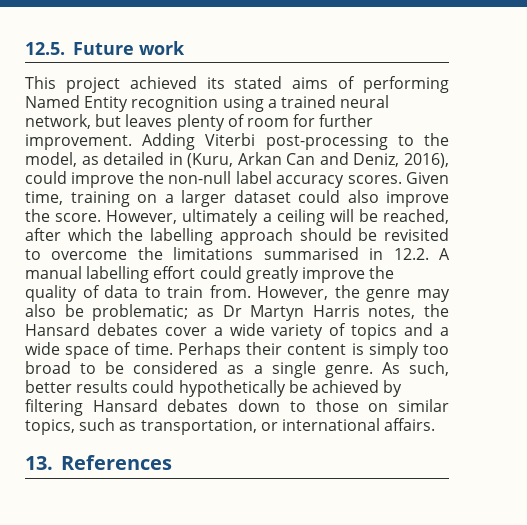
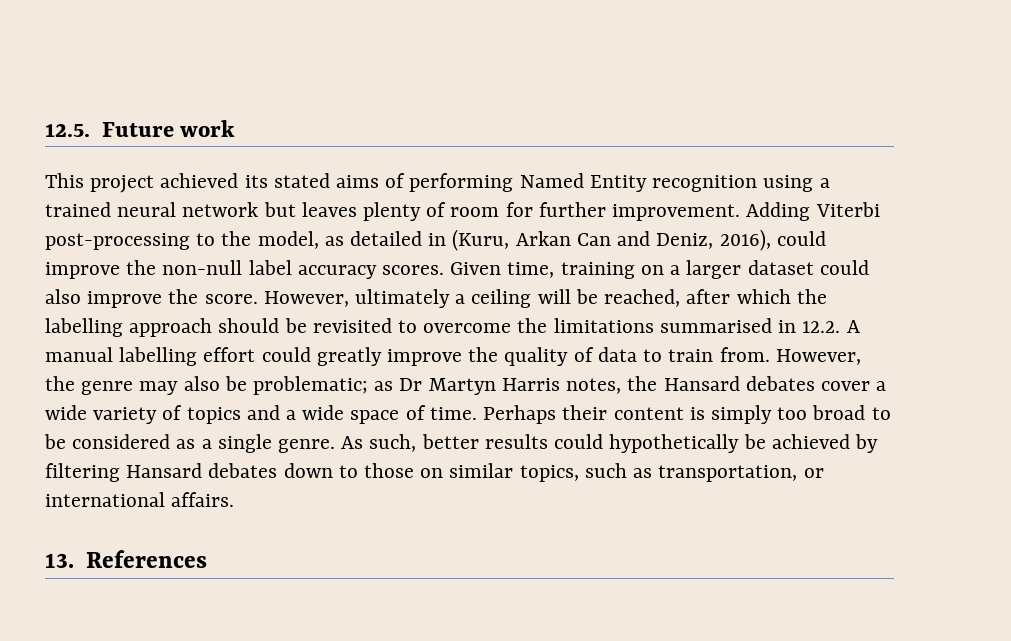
[25,114,91,129] network, -> [182,202,259,217] network

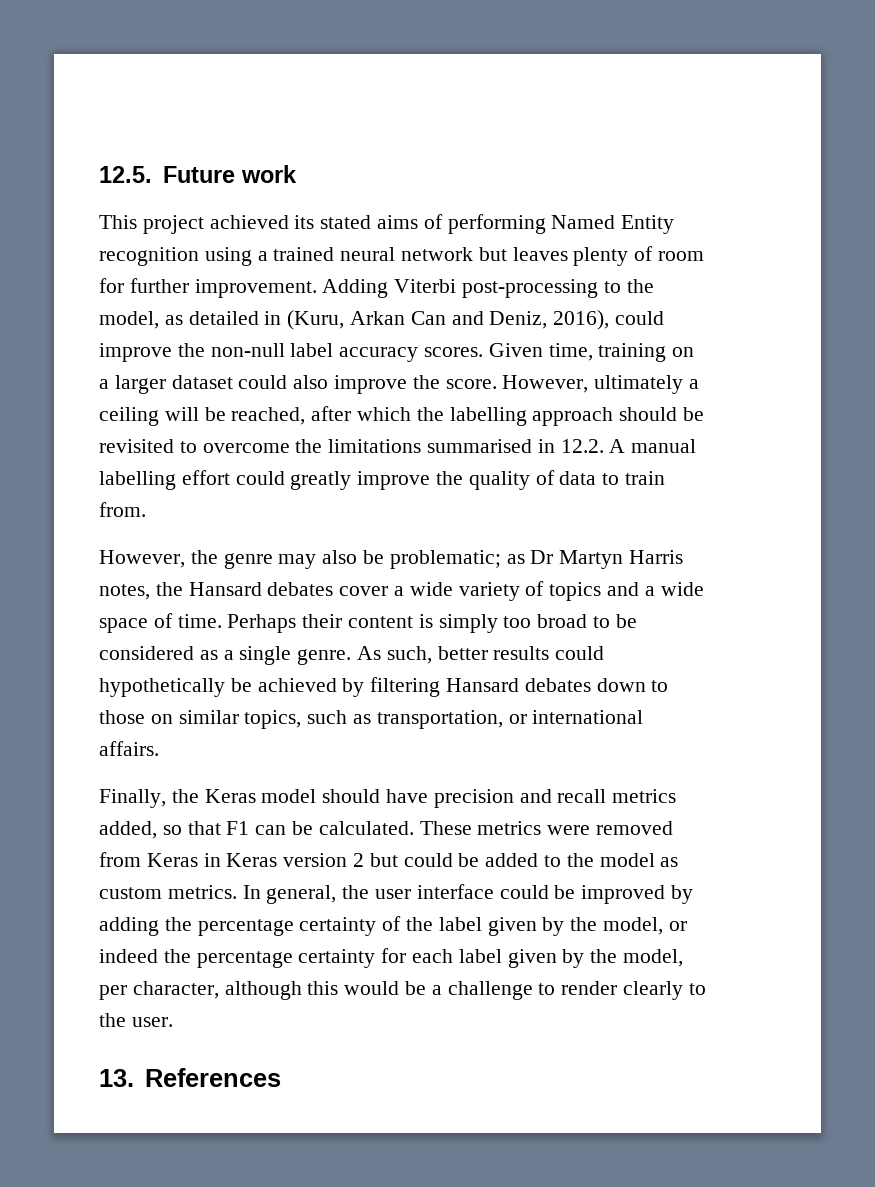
(770, 354) none -> (146, 509) //
(235, 499) none -> [99,789,677,808] [99,821,674,839] [99,852,679,867] [99,884,694,904] [99,916,687,936] [99,948,684,968] [99,981,706,1000] [99,1013,173,1027] // Finally, the Keras model should have precision and recall metrics added, so that F1 can be calculated. These metrics were removed from Keras in Keras version 2 but could be added to the model as custom metrics. In general, the user interface could be improved by adding the percentage certainty of the label given by the model, or indeed the percentage certainty for each label given by the model, per character, although this would be a challenge to render clearly to the user.

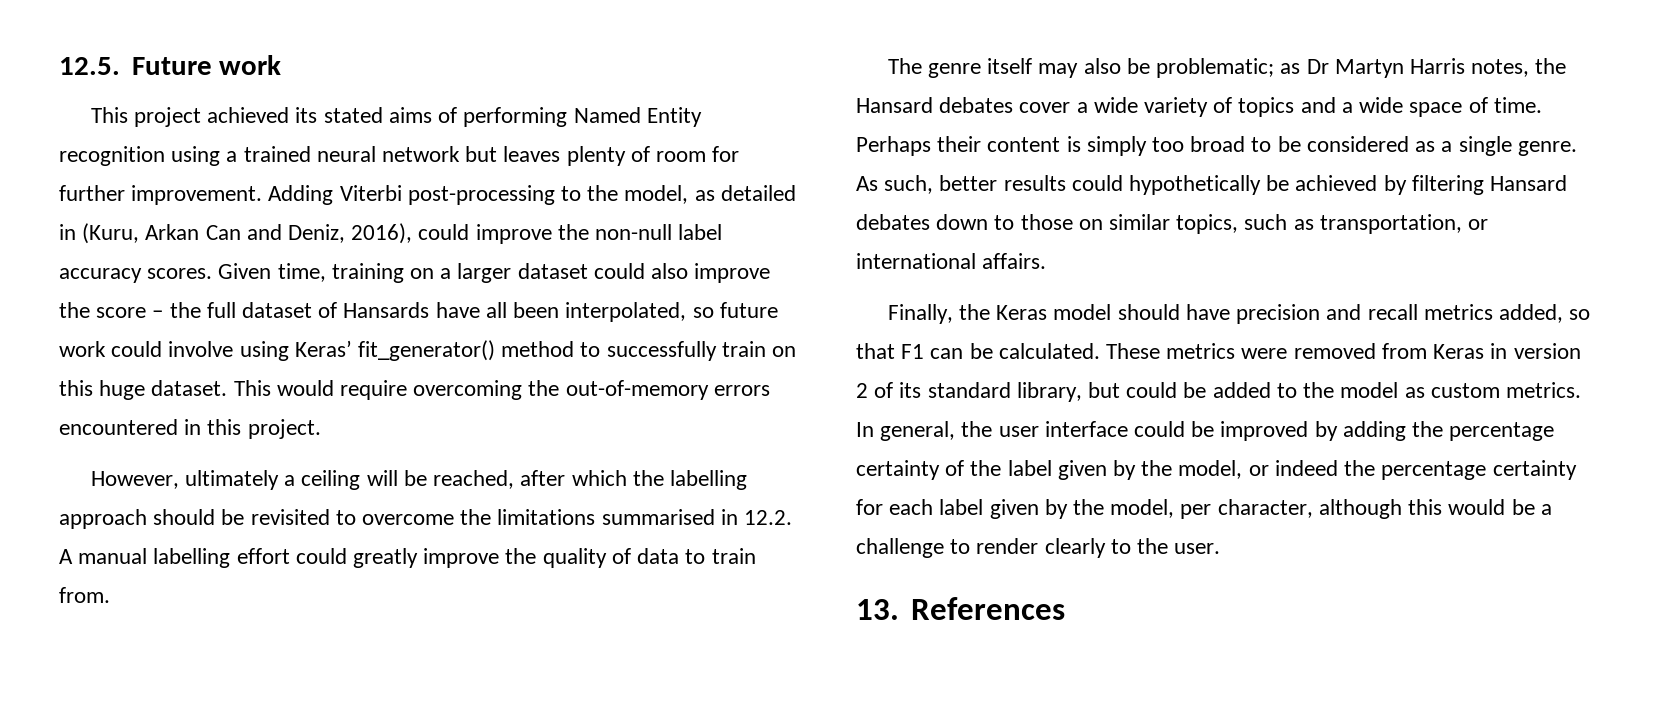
[445,379,497,389] score. -> [96,302,778,322] [59,340,797,361] [59,380,770,400] [59,419,321,439] score – the full dataset of Hansards have all been interpolated, so future work could involve using Keras’ fit_generator() method to successfully train on this huge dataset. This would require overcoming the out-of-memory errors encountered in this project. //
[99,550,273,569] However, the genre -> [887,58,1033,78] The genre itself
[226,853,278,867] Keras -> (1508, 351) none
(365, 860) none -> [874,382,1082,402] of its standard library,

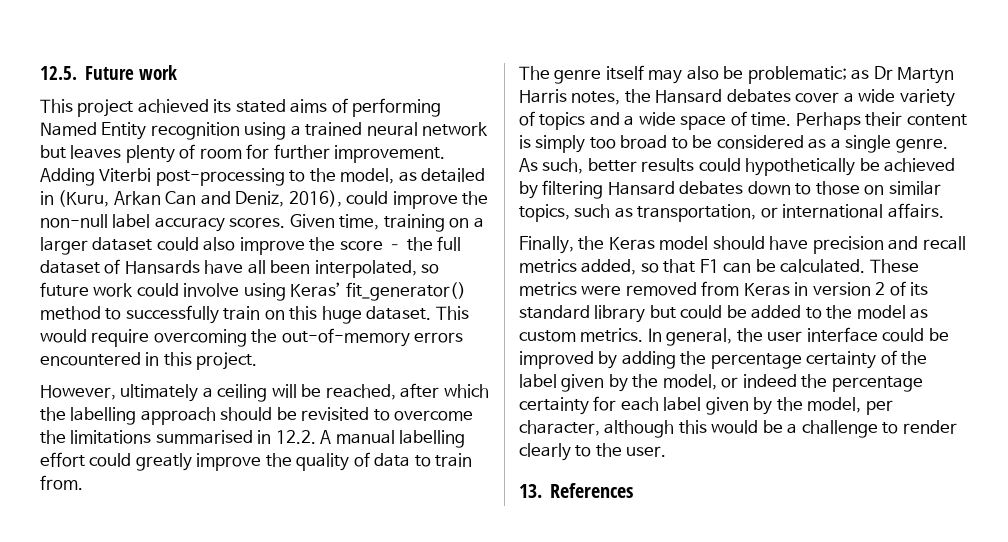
[1016,382,1082,402] library, -> [594,305,646,323] library

